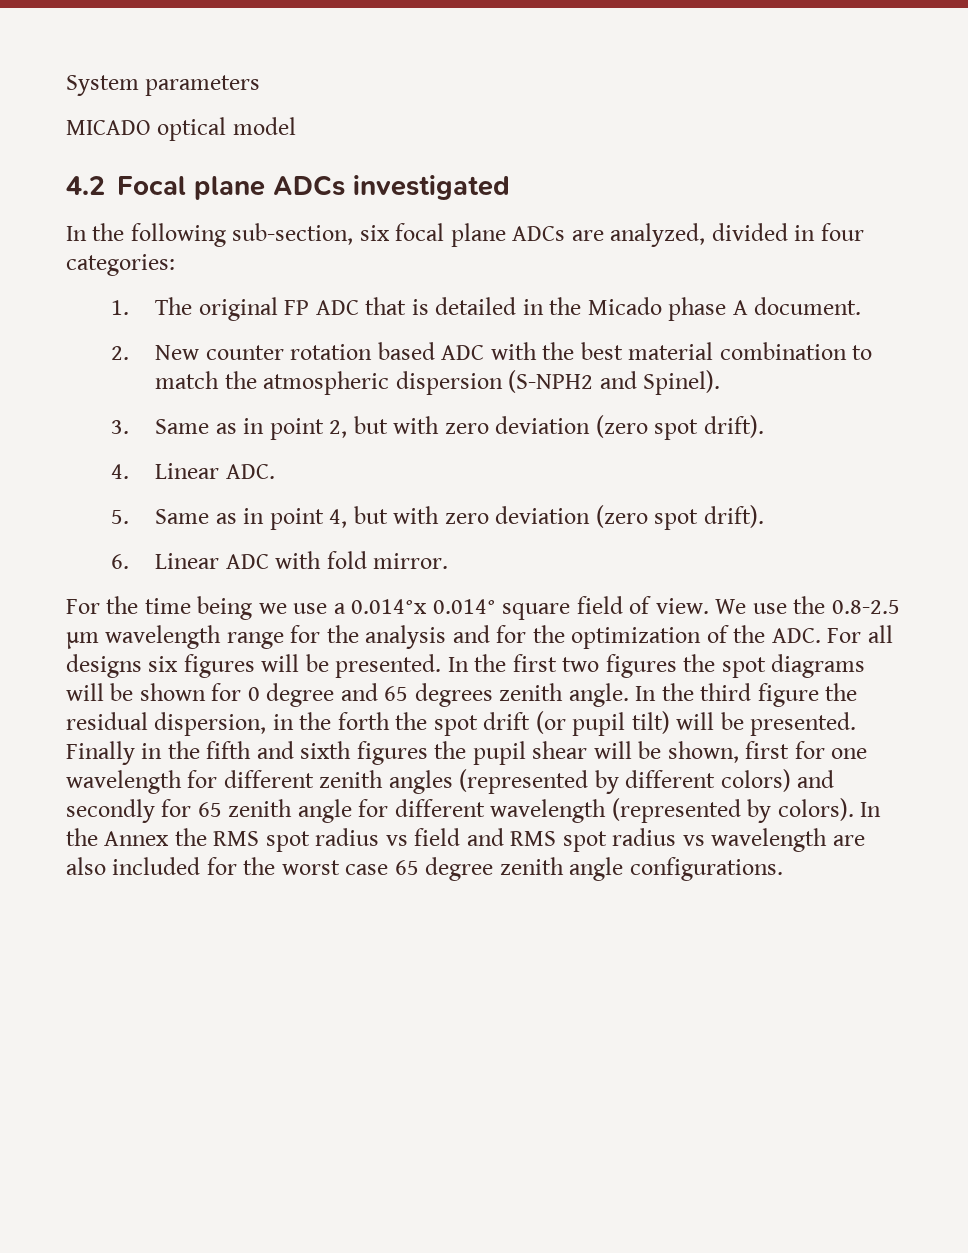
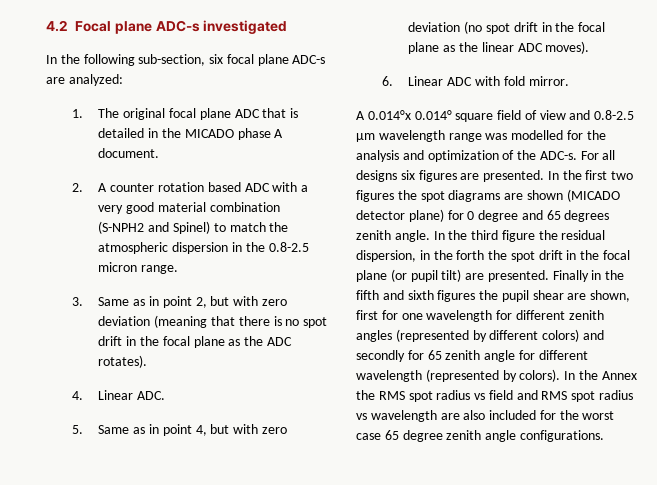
[66,75,261,96] [66,117,296,141] System parameters // MICADO optical model // -> (46, 26) none
[273,175,345,196] ADCs -> [155,20,200,32] ADC-s
[512,223,864,247] [66,254,175,276] ADCs are analyzed, divided in four categories: -> [292,55,326,64] [46,74,123,86] ADC-s are analyzed:
[284,300,310,315] FP -> [168,108,231,120] focal plane
[587,297,662,315] Micado -> [184,129,234,138] MICADO
[155,345,200,360] New -> [98,183,108,192] A
[542,342,847,360] the best material combination -> [301,185,309,192] [98,202,280,214] [98,221,210,234] a very good material combination (S-NPH2 and Spinel)
[508,370,721,395] (S-NPH2 and Spinel). -> [231,242,309,252] [98,262,179,274] in the 0.8-2.5 micron range.
[595,415,764,440] (zero spot drift). -> [154,315,328,328] [98,336,292,348] [98,355,148,368] (meaning that there is no spot drift in the focal plane as the ADC rotates).
[595,505,764,530] (zero spot drift). -> [464,21,606,34] [408,41,590,54] (no spot drift in the focal plane as the linear ADC moves).
[66,596,346,620] For the time being we use a -> [356,111,365,120] A
[655,596,826,614] view. We use the -> [539,110,591,120] view and
(284, 640) none -> [485,130,564,140] was modelled
[496,625,565,643] for the -> (424, 155) none
[771,628,821,643] ADC. -> [539,151,577,160] ADC-s.
[261,654,329,672] will be -> [460,173,480,180] are
[66,683,206,701] will be shown -> [504,189,620,202] [356,209,444,222] are shown (MICADO detector plane)
(531, 721) none -> [566,250,631,260] [356,270,387,282] in the focal plane
[676,712,744,730] will be -> [465,273,485,280] are
[593,741,662,759] will be -> [567,293,587,300] are

